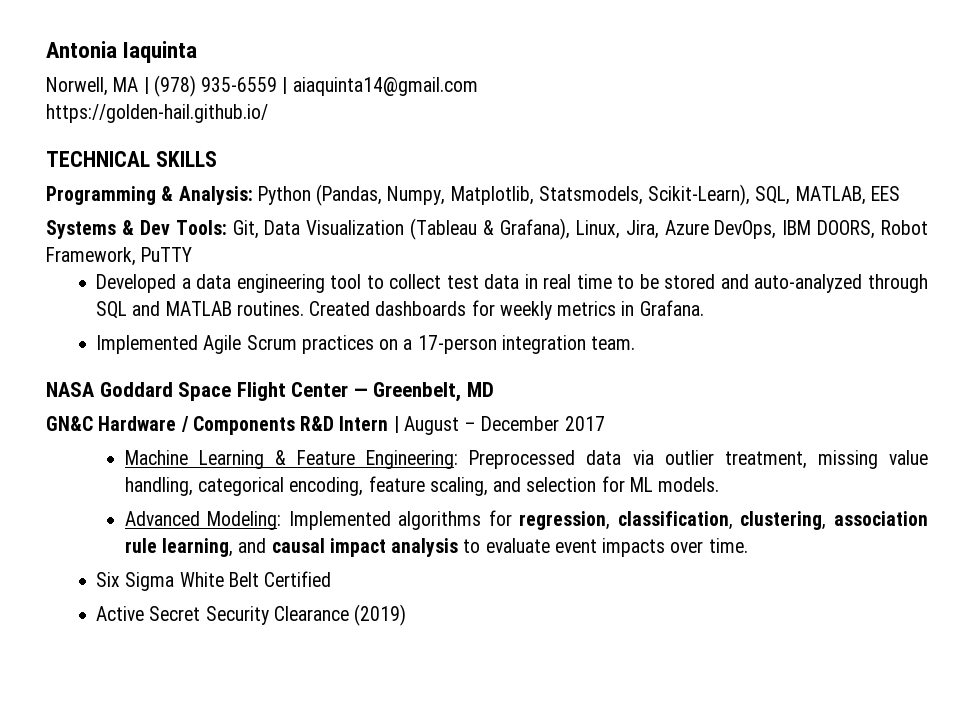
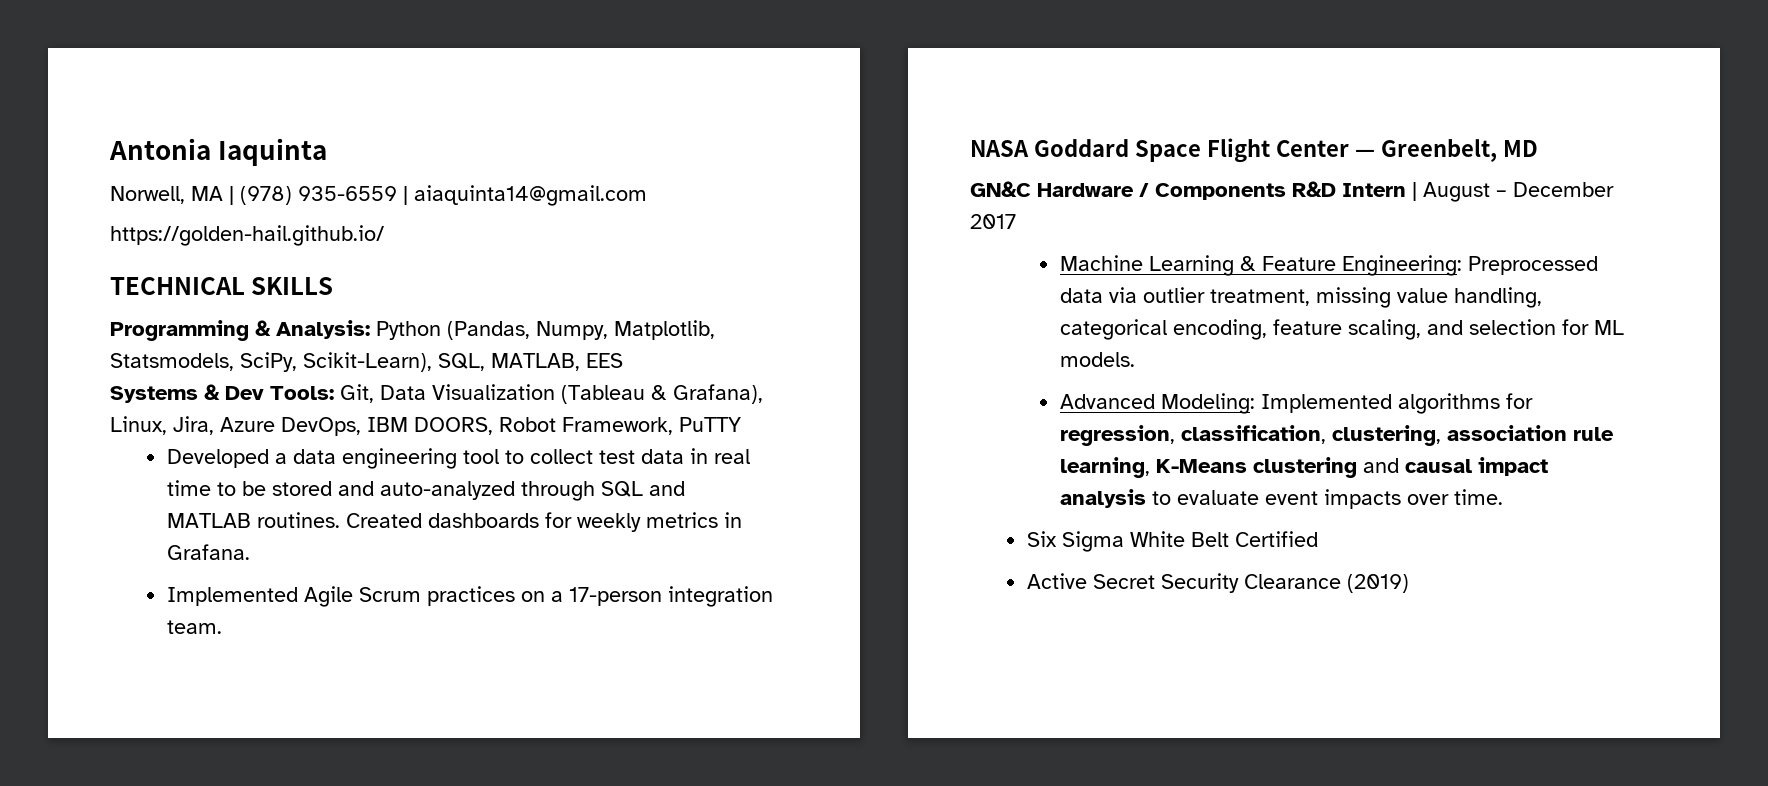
(643, 195) none -> [240,352,297,372] SciPy,
(233, 547) none -> [1155,457,1357,478] K-Means clustering

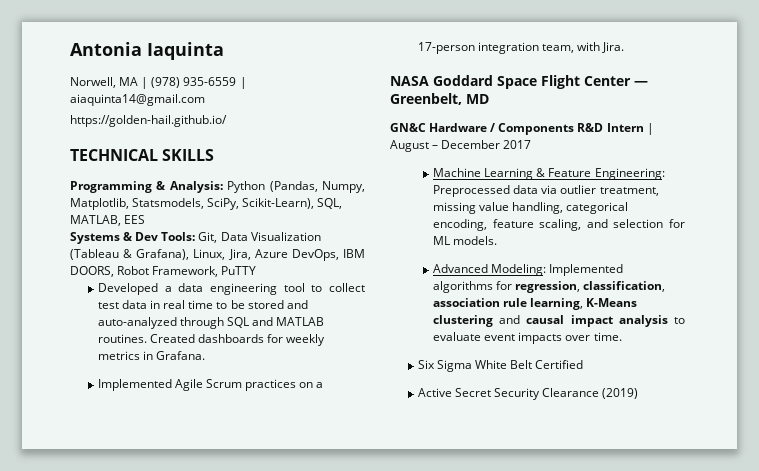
[166,620,222,634] team. -> [542,42,625,53] team, with Jira.
[1331,425,1441,446] clustering, -> (666, 286) none

